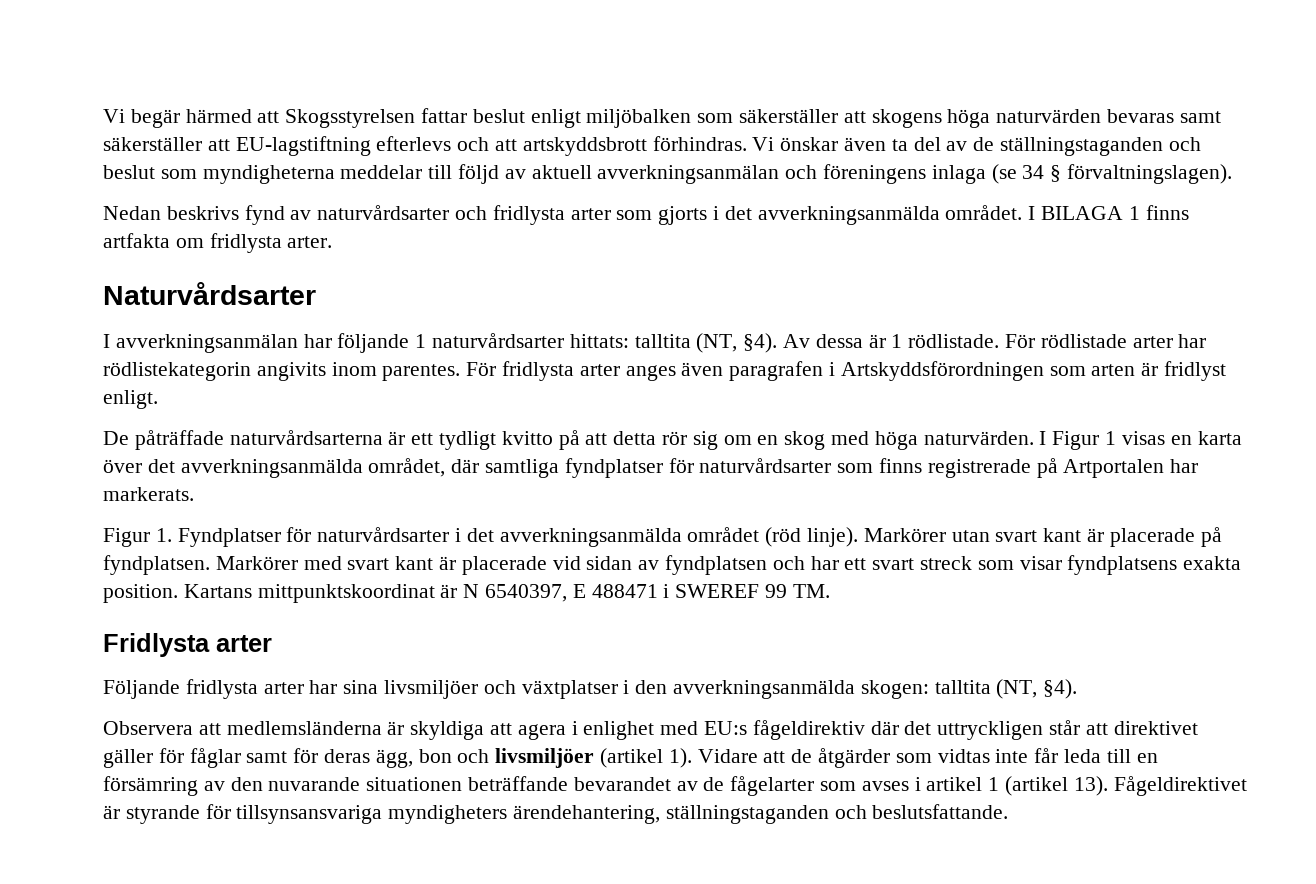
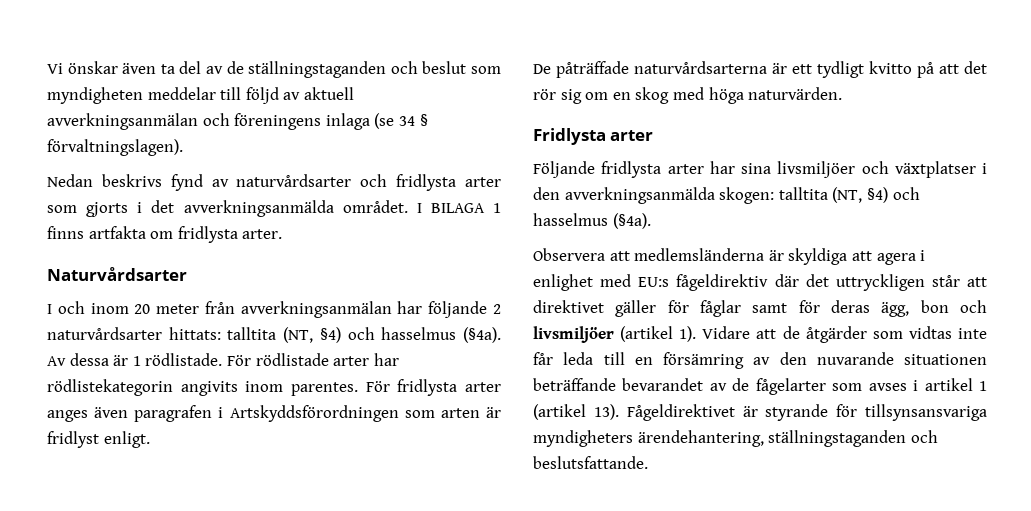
[103,108,1221,128] [103,136,775,156] Vi begär härmed att Skogsstyrelsen fattar beslut enligt miljöbalken som säkerställer att skogens höga naturvärden bevaras samt säkerställer att EU-lagstiftning efterlevs och att artskyddsbrott förhindras. Vi -> [47,63,63,74] Vi
[202,165,335,184] myndigheterna -> [47,87,143,104] myndigheten
(110, 341) none -> [57,301,235,314] och inom 20 meter från
[415,334,427,348] 1 -> [492,304,501,314] 2
[743,333,778,353] §4). -> [319,327,502,343] §4) och hasselmus (§4a).
[613,431,657,445] detta -> [964,61,987,74] det
[1039,431,1242,450] [103,458,1199,478] [103,487,194,501] [103,527,1222,547] [103,555,1242,575] [103,584,830,603] I Figur 1 visas en karta över det avverkningsanmälda området, där samtliga fyndplatser för naturvårdsarter som finns registrerade på Artportalen har markerats. // Figur 1. Fyndplatser för naturvårdsarter i det avverkningsanmälda området (röd linje). Markörer utan svart kant är placerade på fyndplatsen. Markörer med svart kant är placerade vid sidan av fyndplatsen och har ett svart streck som visar fyndplatsens exakta position. Kartans mittpunktskoordinat är N 6540397, E 488471 i SWEREF 99 TM. -> (843, 93) none
[1043,679,1078,699] §4). -> [866,187,920,203] [533,213,651,229] §4) och hasselmus (§4a).

